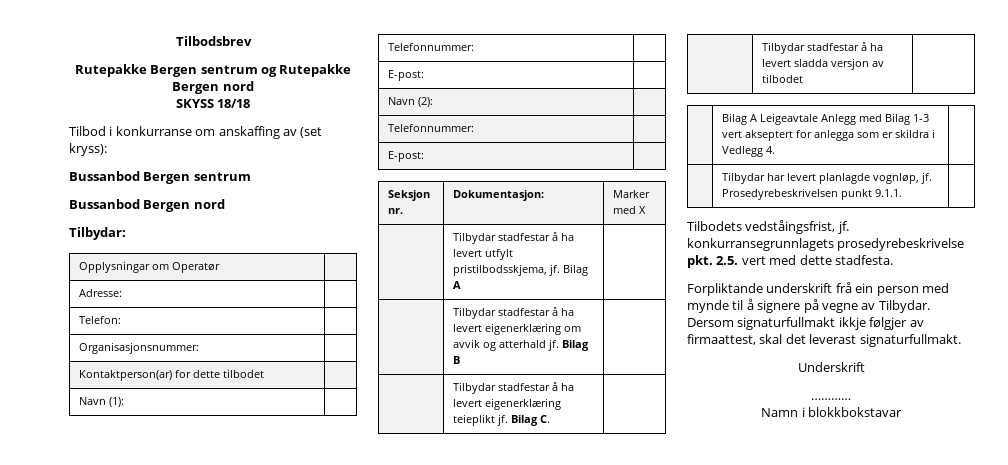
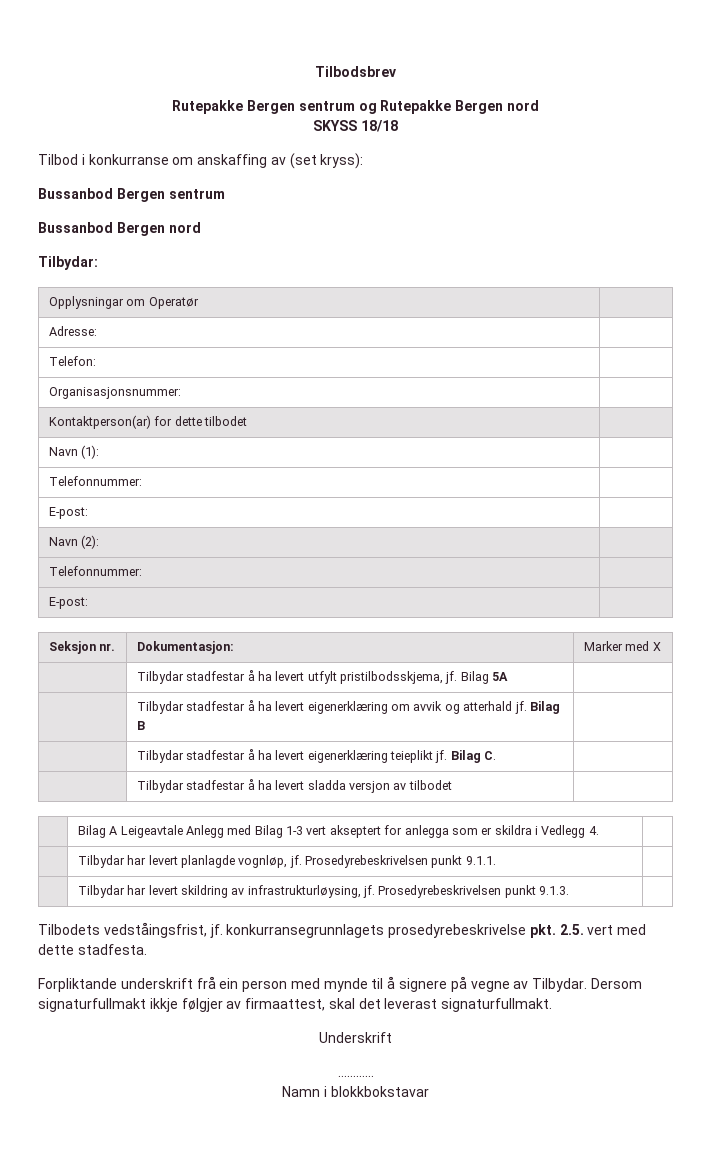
[452,281,461,289] A -> [492,672,509,681] 5A
(902, 193) none -> [77,885,570,898] // | Tilbydar har levert skildring av infrastrukturløysing, jf. Prosedyrebeskrivelsen punkt 9.1.3. |

